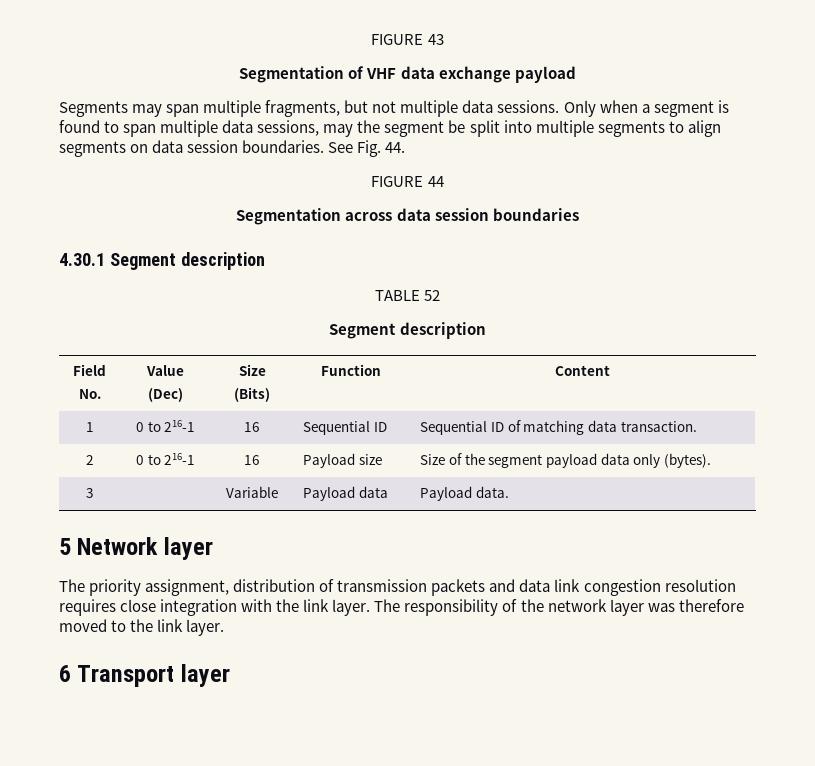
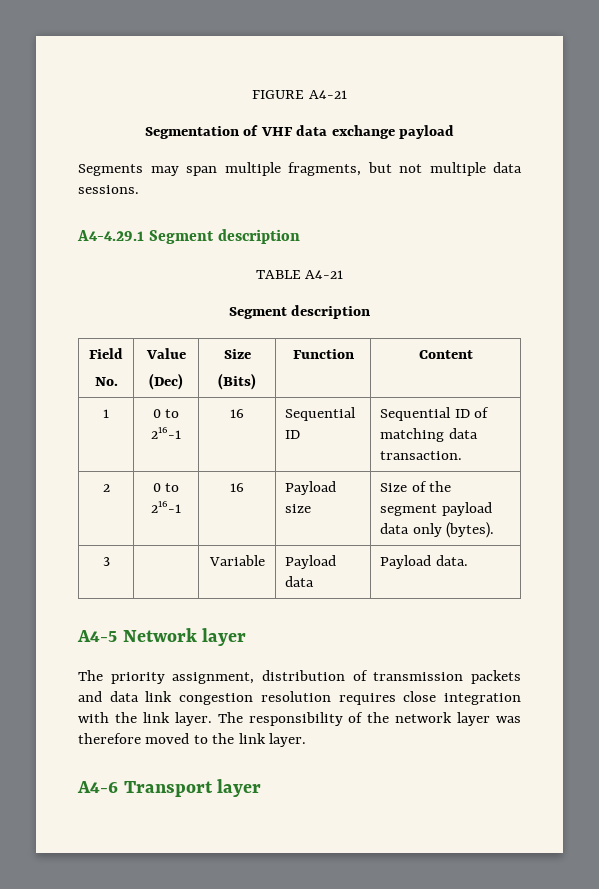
[371,34,444,45] FIGURE 43 -> [252,90,347,99] FIGURE A4-21
[563,100,729,117] [59,120,721,137] [59,140,406,157] [371,176,444,187] [236,208,579,225] [59,253,105,266] Only when a segment is found to span multiple data sessions, may the segment be split into multiple segments to align segments on data session boundaries. See Fig. 44. // FIGURE 44 // Segmentation across data session boundaries // 4.30.1 -> [77,230,144,241] // A4-4.29.1
[424,290,441,301] 52 -> [305,270,344,279] A4-21
[59,538,71,555] 5 -> [77,630,117,642] A4-5
[59,665,71,682] 6 -> [77,781,118,793] A4-6

